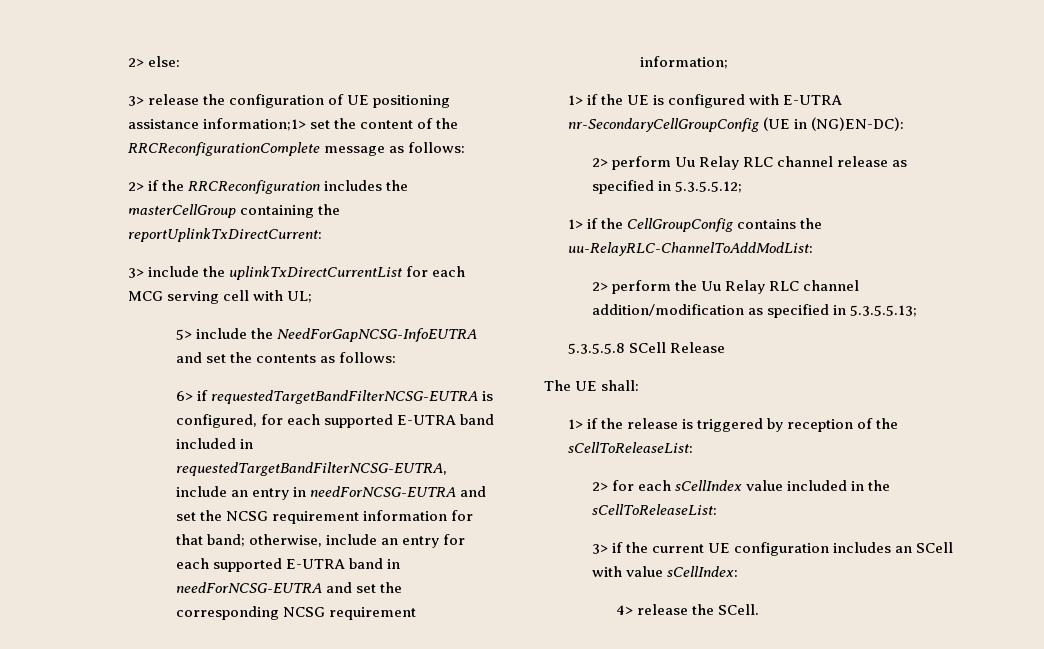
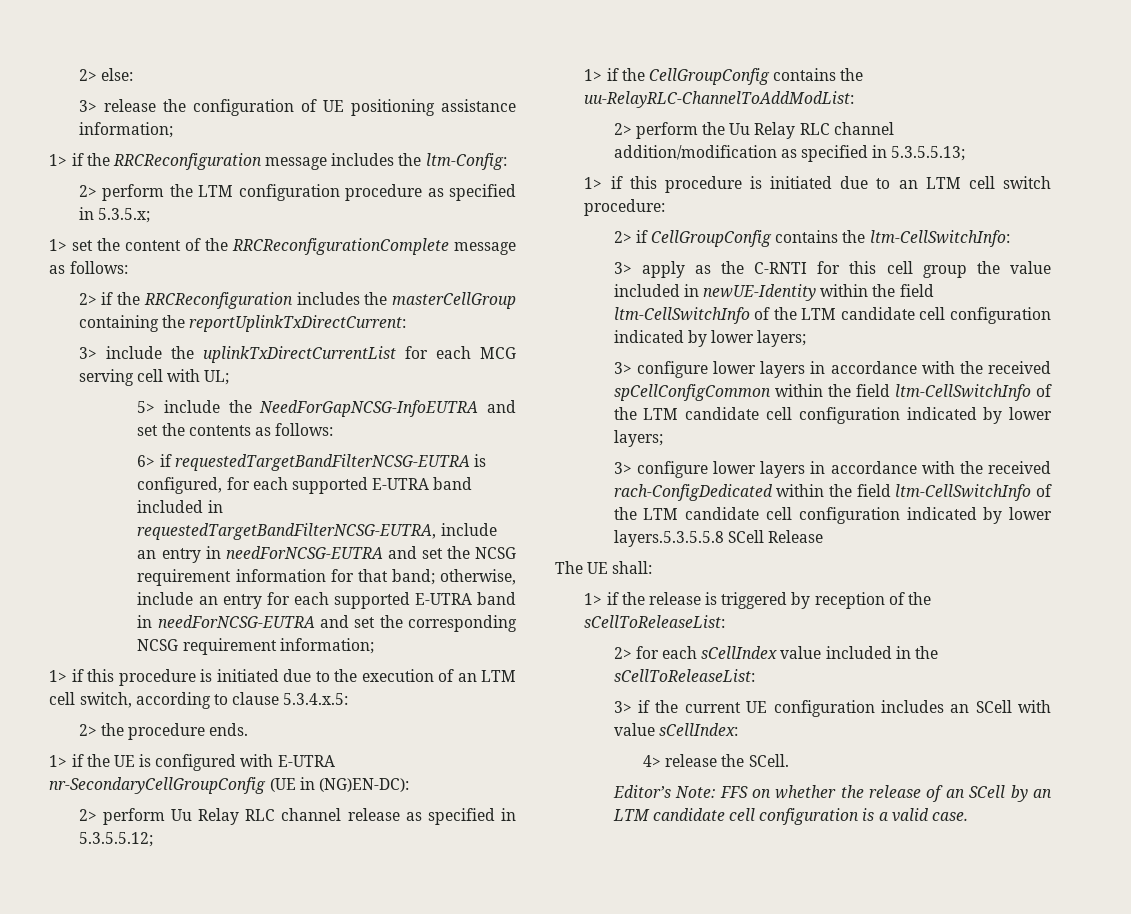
[202,118,306,131] information;1> -> [78,122,173,138] [49,153,507,170] [78,184,516,201] [78,207,150,223] [49,239,68,251] information; // 1> if the RRCReconfiguration message includes the ltm-Config: // 2> perform the LTM configuration procedure as specified in 5.3.5.x; // 1>
(728, 62) none -> [49,669,516,686] [49,692,349,709] [78,723,249,740] // 1> if this procedure is initiated due to the execution of an LTM cell switch, according to clause 5.3.4.x.5: // 2> the procedure ends.
[567,343,625,354] 5.3.5.5.8 -> [584,176,1051,193] [584,199,666,216] [613,230,1010,247] [613,261,1051,278] [613,284,934,301] [613,307,1051,324] [613,330,807,347] [613,361,1051,378] [613,384,1052,401] [613,407,1052,424] [613,430,663,447] [613,461,1051,478] [613,484,1052,501] [613,507,1052,524] [613,530,724,547] 1> if this procedure is initiated due to an LTM cell switch procedure: // 2> if CellGroupConfig contains the ltm-CellSwitchInfo: // 3> apply as the C-RNTI for this cell group the value included in newUE-Identity within the field ltm-CellSwitchInfo of the LTM candidate cell configuration indicated by lower layers; // 3> configure lower layers in accordance with the received spCellConfigCommon within the field ltm-CellSwitchInfo of the LTM candidate cell configuration indicated by lower layers; // 3> configure lower layers in accordance with the received rach-ConfigDedicated within the field ltm-CellSwitchInfo of the LTM candidate cell configuration indicated by lower layers.5.3.5.5.8
(760, 609) none -> [612,785,1052,802] [612,808,969,825] // Editor’s Note: FFS on whether the release of an SCell by an LTM candidate cell configuration is a valid case.

